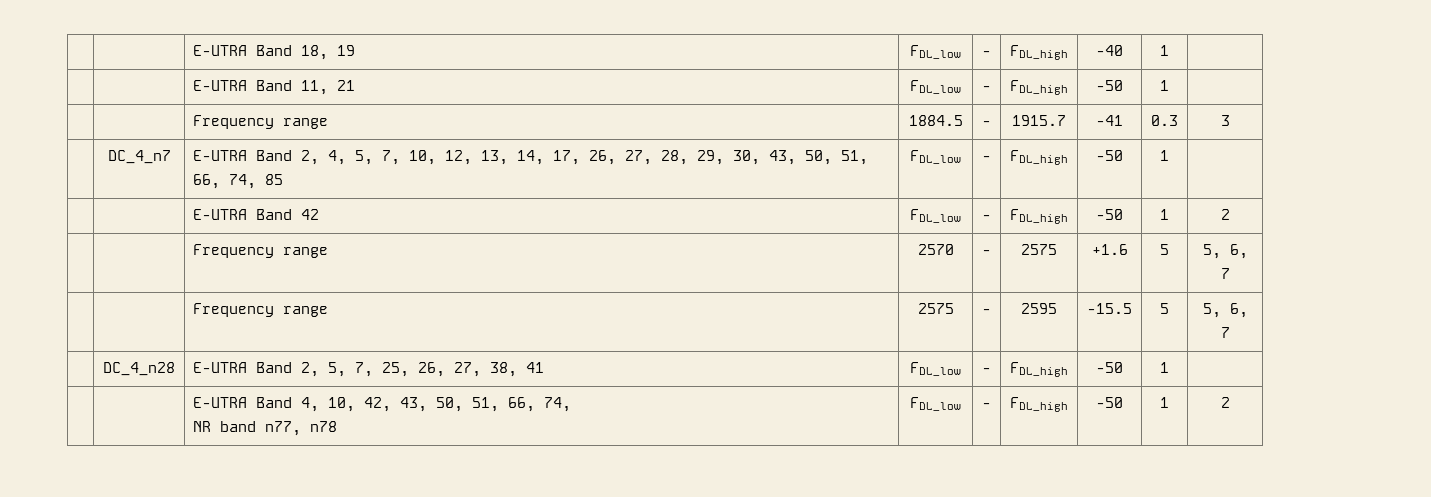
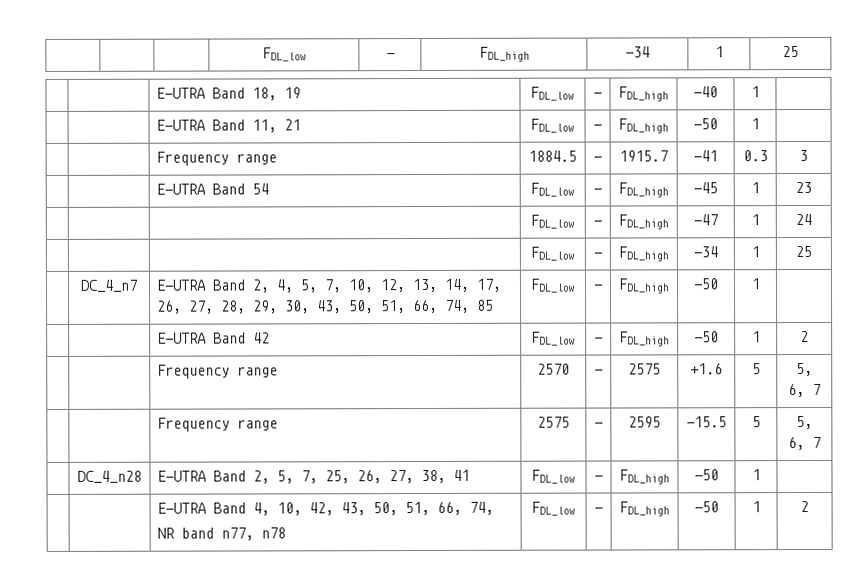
(193, 50) | | -> [261,47,307,62] [385,53,395,59] [478,46,530,62] [625,46,650,58] [714,46,724,58] [782,46,799,58] | | | FDL_low | - | FDL_high | -34 | 1 | 25 // | |
(1230, 120) none -> [156,183,270,195] [530,182,575,197] [593,188,602,194] [618,182,669,198] [693,182,718,194] [750,182,760,194] [795,181,812,194] [530,214,575,229] [593,220,602,226] [618,214,669,230] [693,214,718,226] [750,214,760,226] [795,213,812,226] [530,246,575,261] [593,252,602,258] [618,246,669,262] [693,246,718,258] [750,246,760,258] [795,245,812,258] // | | E-UTRA Band 54 | FDL_low | - | FDL_high | -45 | 1 | 23 // | | | FDL_low | - | FDL_high | -47 | 1 | 24 // | | | FDL_low | - | FDL_high | -34 | 1 | 25

